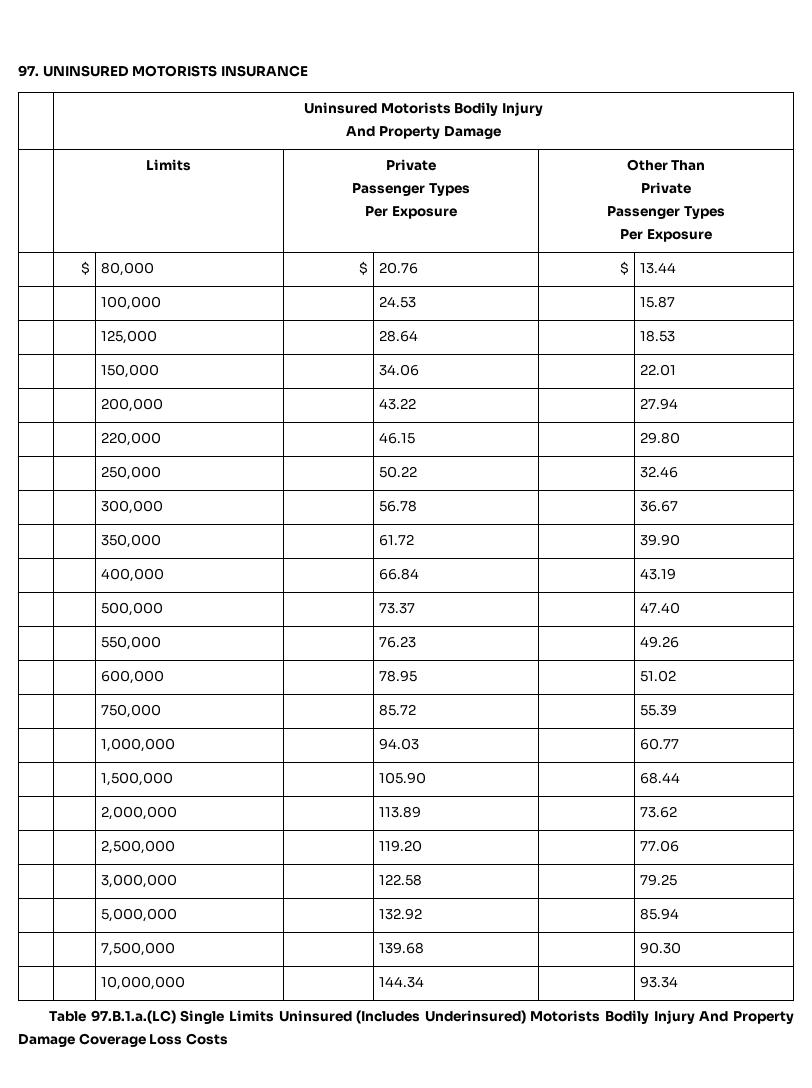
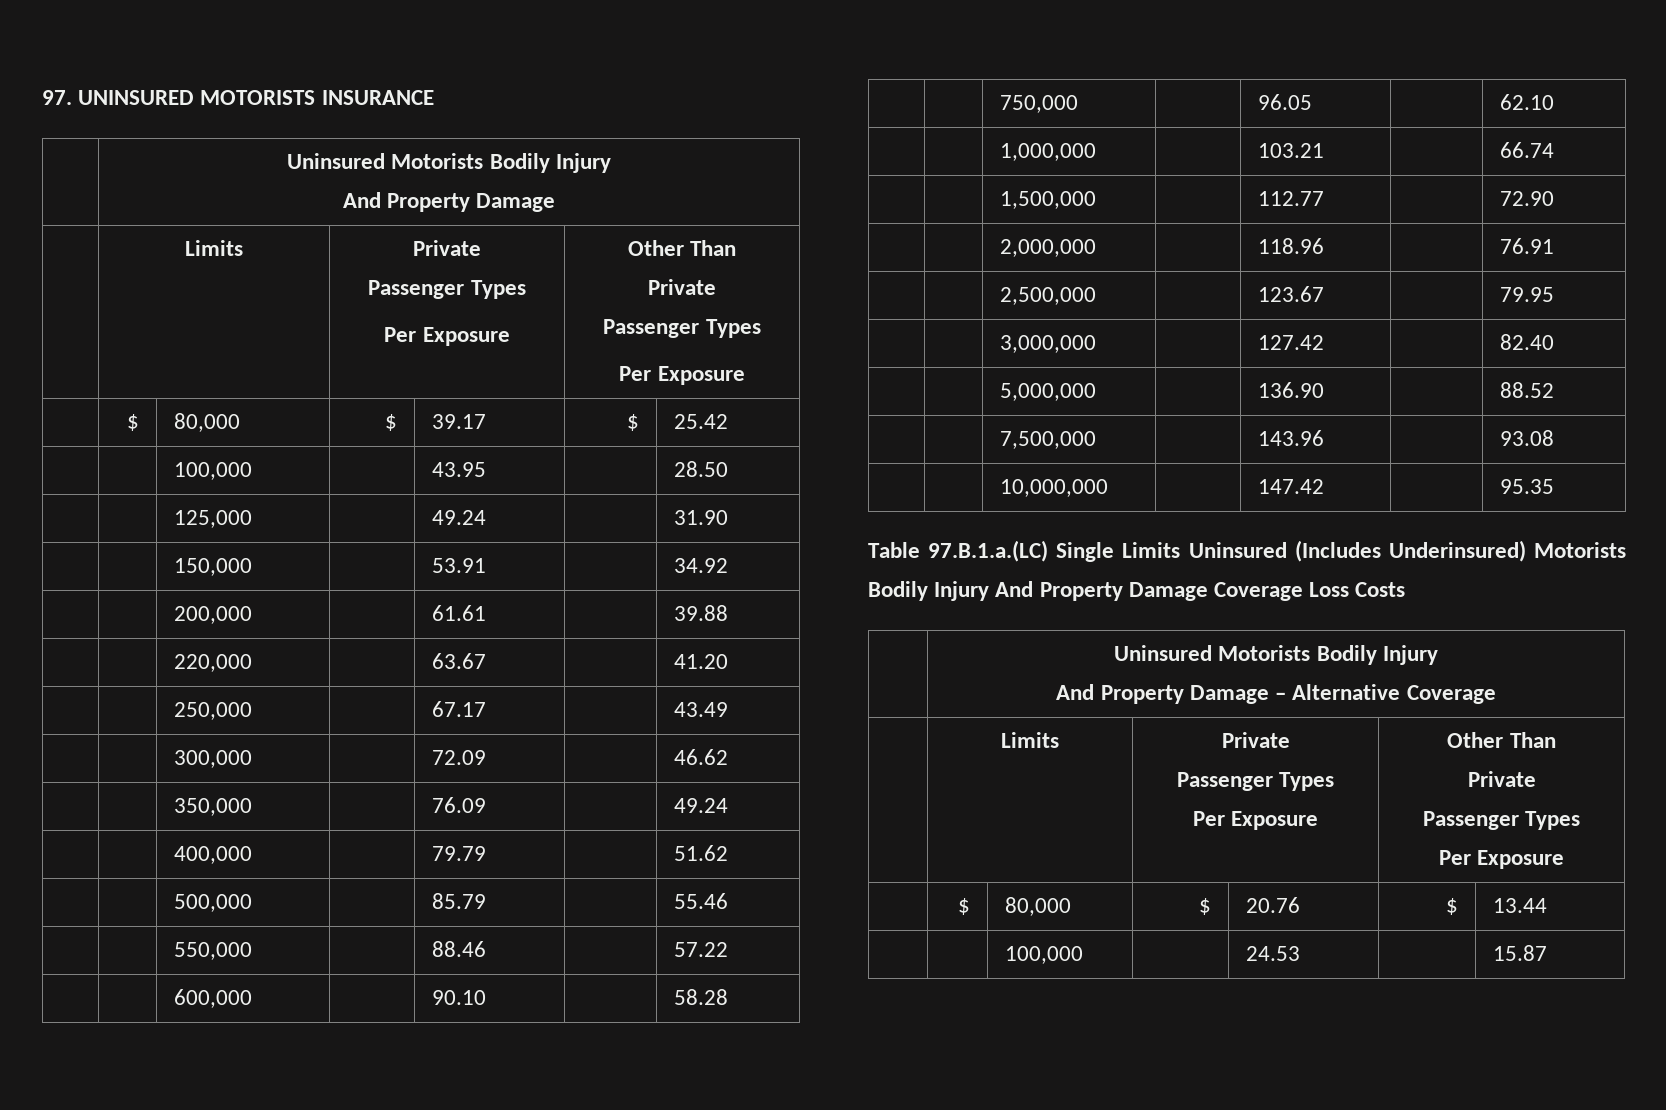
(712, 235) none -> [127,414,140,431] [173,413,240,432] [385,414,398,431] [431,414,486,429] [627,414,640,431] [673,414,728,429] [173,462,252,480] [431,462,486,477] [673,461,728,477] [173,510,252,528] [431,510,486,525] [673,510,728,525] [173,558,252,576] [431,558,486,573] [673,558,728,573] [173,606,252,624] [431,605,486,621] [673,605,728,621] [173,654,252,672] [431,653,486,669] [673,654,728,669] [173,702,252,720] [431,701,486,717] [673,702,728,717] [173,750,252,768] [431,750,486,765] [673,749,728,765] [173,798,252,816] [431,797,486,813] [673,798,728,813] [173,846,252,864] [431,846,486,861] [673,845,728,861] [173,894,252,912] [431,893,486,909] [673,893,728,909] [173,942,252,960] [431,941,486,957] [673,942,728,957] [173,989,252,1008] [431,990,486,1005] [673,989,728,1005] [999,95,1078,113] [1257,94,1312,110] [1499,94,1554,110] [999,143,1096,161] [1257,143,1324,158] [1499,142,1554,158] [999,191,1096,209] [1257,191,1324,206] [1499,191,1554,206] [999,239,1096,257] [1257,238,1324,254] [1499,238,1554,254] [999,287,1096,305] [1257,286,1324,302] [1499,287,1554,302] [999,335,1096,353] [1257,335,1324,350] [1499,334,1554,350] [999,383,1096,401] [1257,382,1324,398] [1499,382,1554,398] [999,431,1096,449] [1257,430,1324,446] [1499,430,1554,446] [999,479,1108,497] [1257,479,1324,494] [1499,479,1554,494] [868,540,1626,562] [868,581,1406,601] [1114,645,1438,665] [1056,684,1496,704] [1001,732,1059,748] [1221,732,1290,748] [1176,772,1335,791] [1192,811,1319,830] [1447,732,1556,748] [1467,771,1536,787] [1422,811,1581,830] [1438,850,1565,869] // | $ | 80,000 | $ | 39.17 | $ | 25.42 // | | 100,000 | | 43.95 | | 28.50 // | | 125,000 | | 49.24 | | 31.90 // | | 150,000 | | 53.91 | | 34.92 // | | 200,000 | | 61.61 | | 39.88 // | | 220,000 | | 63.67 | | 41.20 // | | 250,000 | | 67.17 | | 43.49 // | | 300,000 | | 72.09 | | 46.62 // | | 350,000 | | 76.09 | | 49.24 // | | 400,000 | | 79.79 | | 51.62 // | | 500,000 | | 85.79 | | 55.46 // | | 550,000 | | 88.46 | | 57.22 // | | 600,000 | | 90.10 | | 58.28 // | | 750,000 | | 96.05 | | 62.10 // | | 1,000,000 | | 103.21 | | 66.74 // | | 1,500,000 | | 112.77 | | 72.90 // | | 2,000,000 | | 118.96 | | 76.91 // | | 2,500,000 | | 123.67 | | 79.95 // | | 3,000,000 | | 127.42 | | 82.40 // | | 5,000,000 | | 136.90 | | 88.52 // | | 7,500,000 | | 143.96 | | 93.08 // | | 10,000,000 | | 147.42 | | 95.35 // Table 97.B.1.a.(LC) Single Limits Uninsured (Includes Underinsured) Motorists Bodily Injury And Property Damage Coverage Loss Costs // | Uninsured Motorists Bodily Injury // And Property Damage – Alternative Coverage // | Limits | Private // Passenger Types // Per Exposure | Other Than // Private // Passenger Types // Per Exposure
[100,330,157,344] [378,330,418,342] [639,330,675,342] [100,364,159,378] [378,364,419,376] [639,364,676,376] [100,398,163,412] [378,398,416,410] [639,398,678,410] [100,432,161,446] [378,432,415,444] [639,432,680,444] [100,466,161,480] [378,466,417,478] [639,466,678,478] [100,500,163,514] [378,500,417,512] [639,501,678,512] [100,534,161,548] [378,534,414,546] [639,534,680,546] [100,568,164,582] [378,568,419,580] [639,568,676,580] [100,602,163,616] [378,603,415,614] [639,602,680,614] [100,636,161,650] [378,636,416,648] [639,636,679,648] [100,670,164,684] [378,670,417,682] [639,670,676,682] [100,704,161,718] [378,704,416,716] [639,704,677,716] [100,738,175,752] [378,738,419,750] [639,738,679,750] [100,772,173,786] [378,772,426,784] [639,772,680,784] [100,806,177,820] [378,806,421,818] [639,806,677,818] [100,840,175,854] [378,840,422,852] [639,840,679,852] [100,874,177,888] [378,874,422,886] [639,874,677,886] [100,908,177,922] [378,908,422,920] [639,908,679,920] [100,942,175,956] [378,942,424,954] [639,942,681,954] [100,976,185,990] [378,976,424,988] [639,976,678,988] [48,1010,794,1024] [18,1033,228,1047] // | | 125,000 | | 28.64 | | 18.53 // | | 150,000 | | 34.06 | | 22.01 // | | 200,000 | | 43.22 | | 27.94 // | | 220,000 | | 46.15 | | 29.80 // | | 250,000 | | 50.22 | | 32.46 // | | 300,000 | | 56.78 | | 36.67 // | | 350,000 | | 61.72 | | 39.90 // | | 400,000 | | 66.84 | | 43.19 // | | 500,000 | | 73.37 | | 47.40 // | | 550,000 | | 76.23 | | 49.26 // | | 600,000 | | 78.95 | | 51.02 // | | 750,000 | | 85.72 | | 55.39 // | | 1,000,000 | | 94.03 | | 60.77 // | | 1,500,000 | | 105.90 | | 68.44 // | | 2,000,000 | | 113.89 | | 73.62 // | | 2,500,000 | | 119.20 | | 77.06 // | | 3,000,000 | | 122.58 | | 79.25 // | | 5,000,000 | | 132.92 | | 85.94 // | | 7,500,000 | | 139.68 | | 90.30 // | | 10,000,000 | | 144.34 | | 93.34 // Table 97.B.1.a.(LC) Single Limits Uninsured (Includes Underinsured) Motorists Bodily Injury And Property Damage Coverage Loss Costs -> (1547, 953) none

